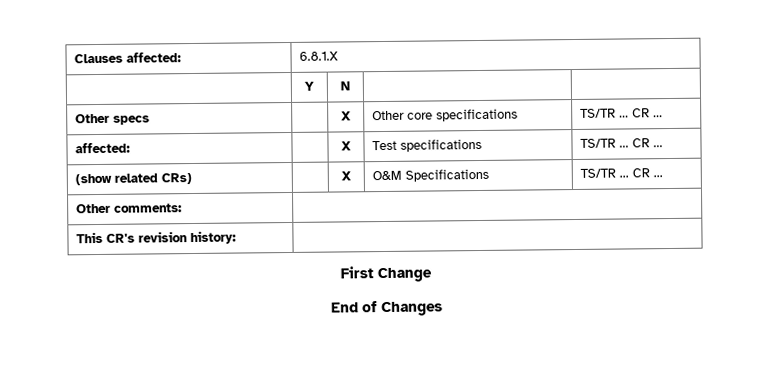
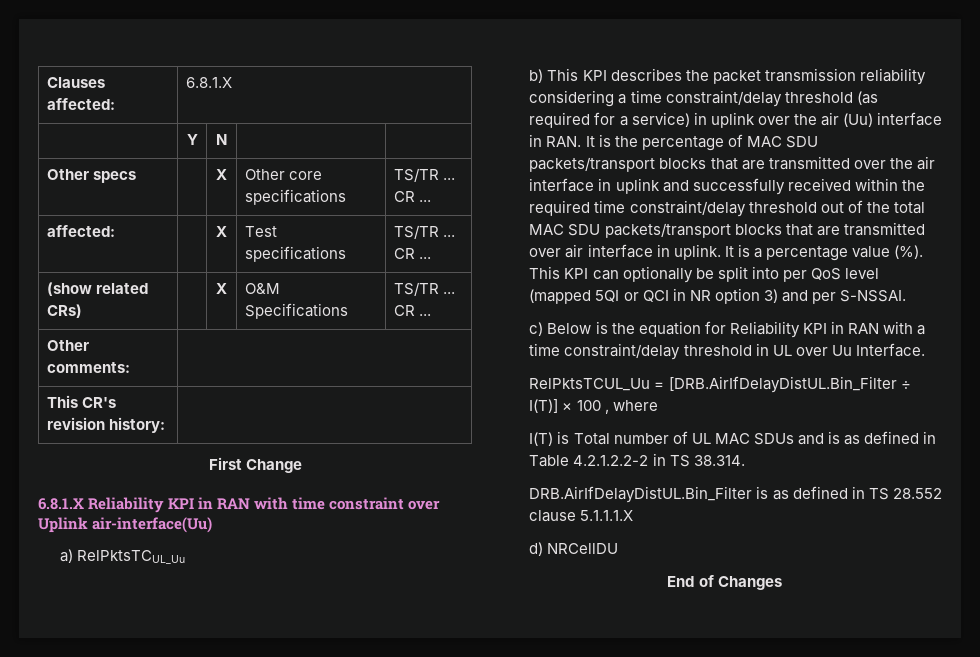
(432, 275) none -> [38,497,441,513] [38,517,213,533] [60,549,186,564] [529,68,926,85] [529,90,878,107] [529,112,942,128] [529,134,818,151] [529,156,935,172] [529,178,925,195] [529,200,925,217] [529,222,925,238] [529,244,923,261] [529,266,879,283] [529,288,906,304] [529,321,925,338] [529,343,925,360] [529,376,911,393] [529,399,658,414] [529,431,937,446] [529,453,745,467] [529,486,942,503] [529,510,634,522] [529,542,619,556] // 6.8.1.X Reliability KPI in RAN with time constraint over Uplink air-interface(Uu) // a) RelPktsTCUL_Uu // b) This KPI describes the packet transmission reliability considering a time constraint/delay threshold (as required for a service) in uplink over the air (Uu) interface in RAN. It is the percentage of MAC SDU packets/transport blocks that are transmitted over the air interface in uplink and successfully received within the required time constraint/delay threshold out of the total MAC SDU packets/transport blocks that are transmitted over air interface in uplink. It is a percentage value (%). This KPI can optionally be split into per QoS level (mapped 5QI or QCI in NR option 3) and per S-NSSAI. // c) Below is the equation for Reliability KPI in RAN with a time constraint/delay threshold in UL over Uu Interface. // RelPktsTCUL_Uu = [DRB.AirIfDelayDistUL.Bin_Filter ÷ I(T)] × 100 , where // I(T) is Total number of UL MAC SDUs and is as defined in Table 4.2.1.2.2-2 in TS 38.314. // DRB.AirIfDelayDistUL.Bin_Filter is as defined in TS 28.552 clause 5.1.1.1.X // d) NRCellDU

